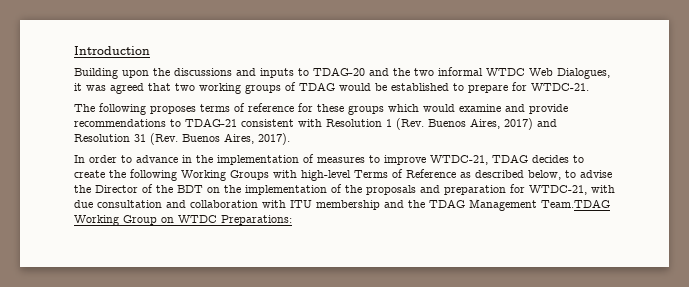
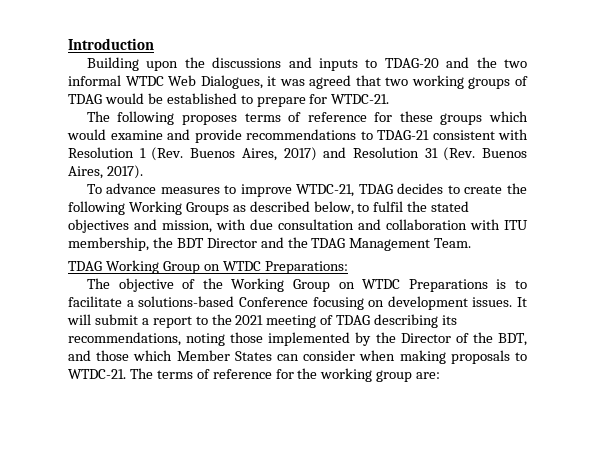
[74,154,314,165] In order to advance in the implementation of -> [86,183,157,194] To advance
[273,169,612,181] [74,184,587,195] with high-level Terms of Reference as described below, to advise the Director of the BDT on the implementation of the proposals and preparation for WTDC-21, -> [232,201,470,215] [68,219,212,233] as described below, to fulfil the stated objectives and mission,
[316,200,380,210] membership -> [68,237,257,251] membership, the BDT Director
[541,199,610,208] Team.TDAG -> [434,238,472,248] [68,261,102,271] Team. // TDAG
(292, 220) none -> [86,278,528,292] [68,296,527,310] [67,314,458,328] [68,332,527,346] [68,350,527,364] [68,368,441,382] // The objective of the Working Group on WTDC Preparations is to facilitate a solutions-based Conference focusing on development issues. It will submit a report to the 2021 meeting of TDAG describing its recommendations, noting those implemented by the Director of the BDT, and those which Member States can consider when making proposals to WTDC-21. The terms of reference for the working group are:

